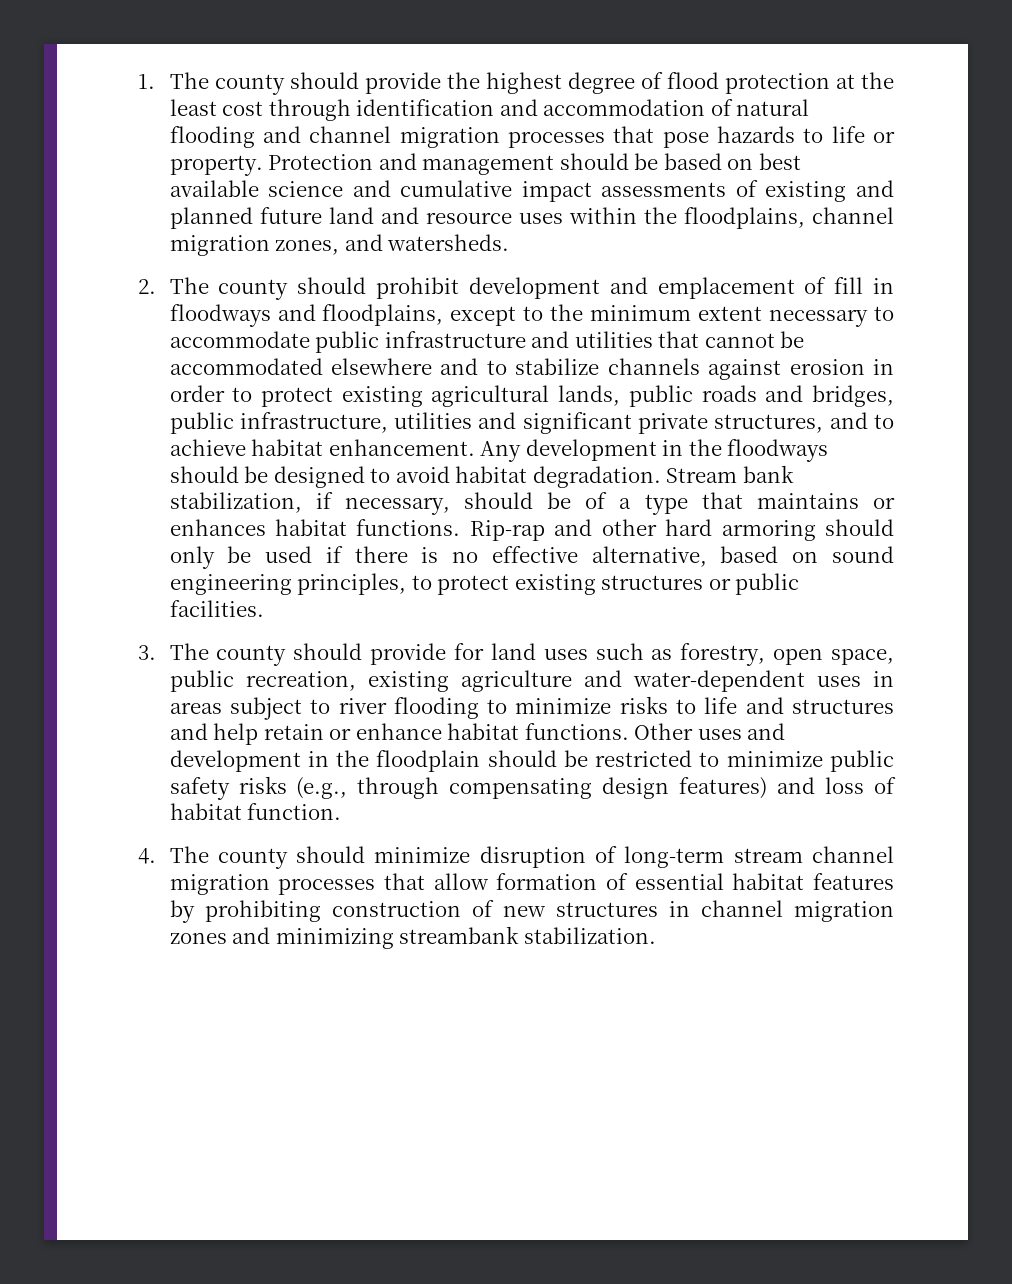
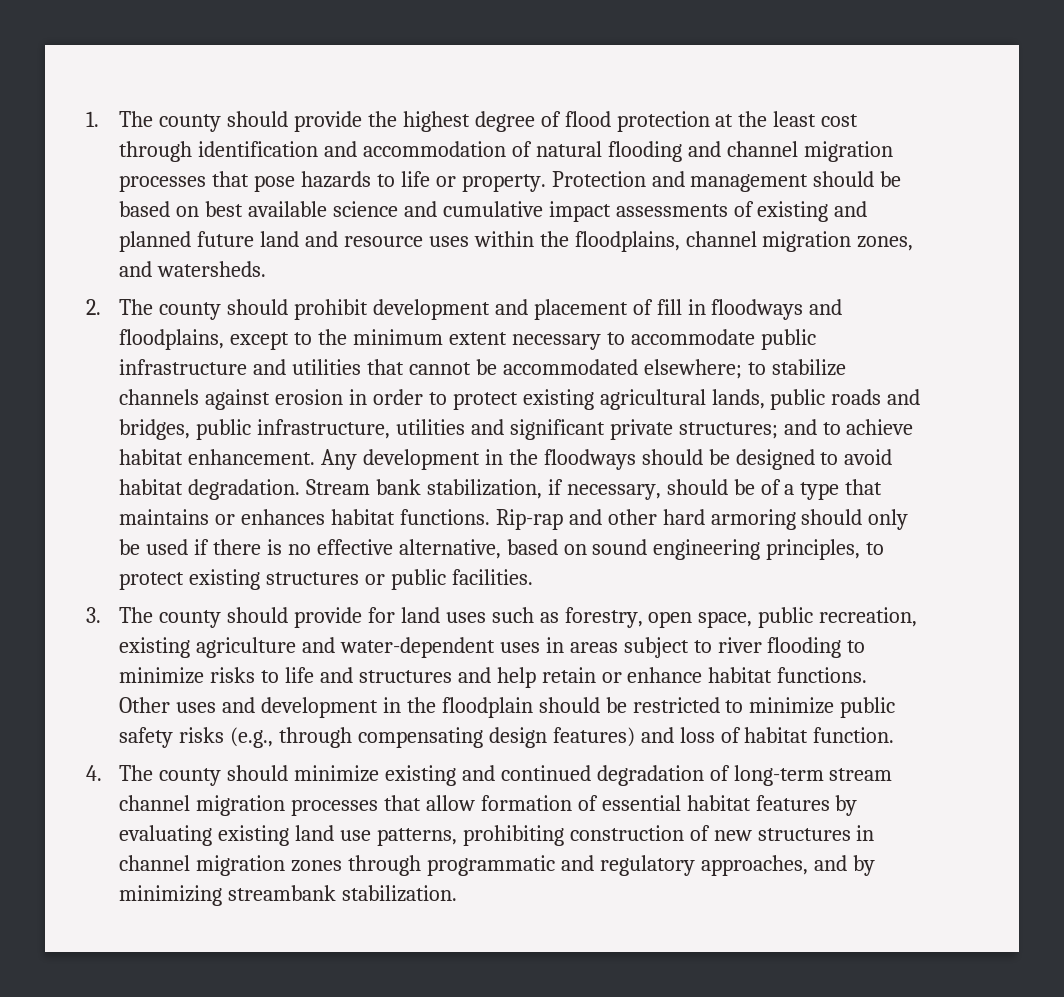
[657,277,795,299] emplacement -> [533,299,628,320] placement
[330,358,479,375] elsewhere and -> [643,359,742,379] elsewhere;
[714,414,824,433] structures, -> [678,422,778,439] structures;
[479,846,586,868] disruption -> [384,765,704,786] existing and continued degradation
(195, 911) none -> [119,825,457,846] evaluating existing land use patterns,
[232,927,271,944] and -> [347,855,875,876] through programmatic and regulatory approaches, and by

